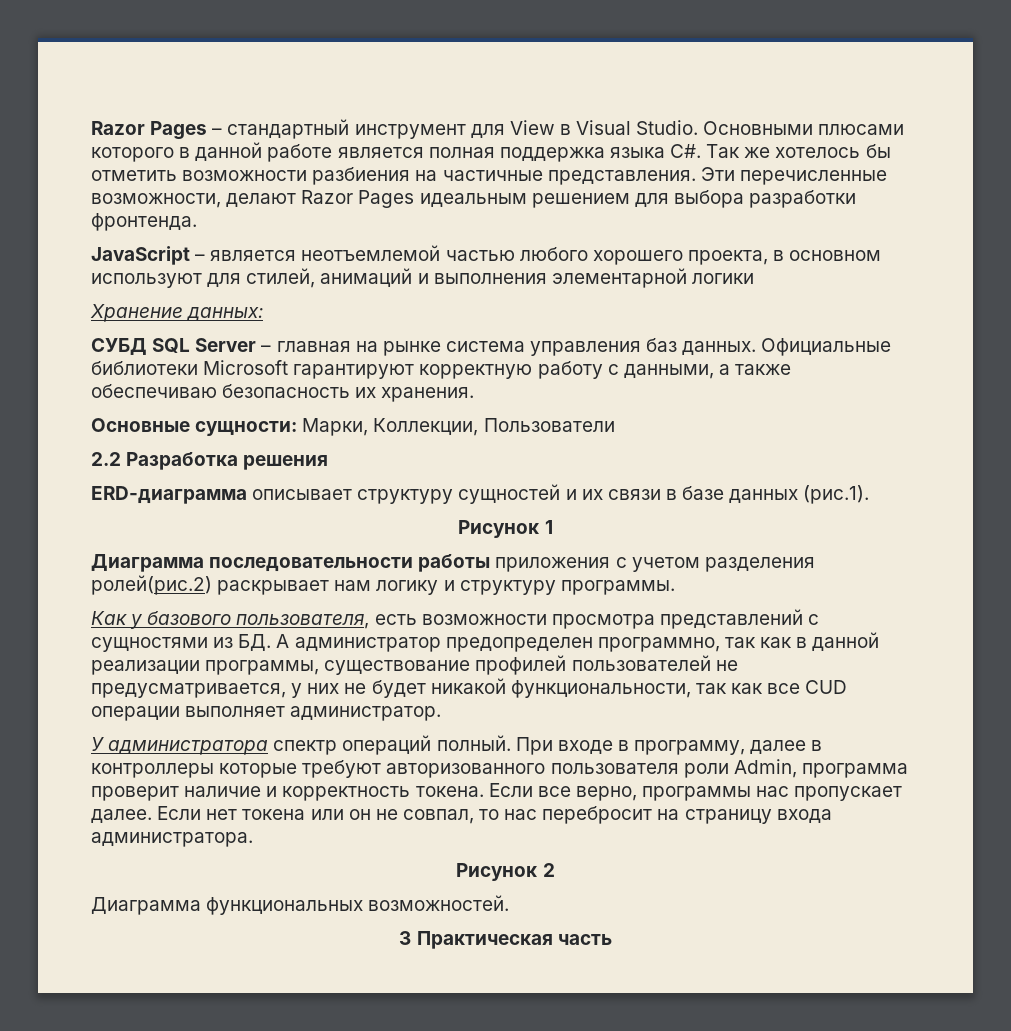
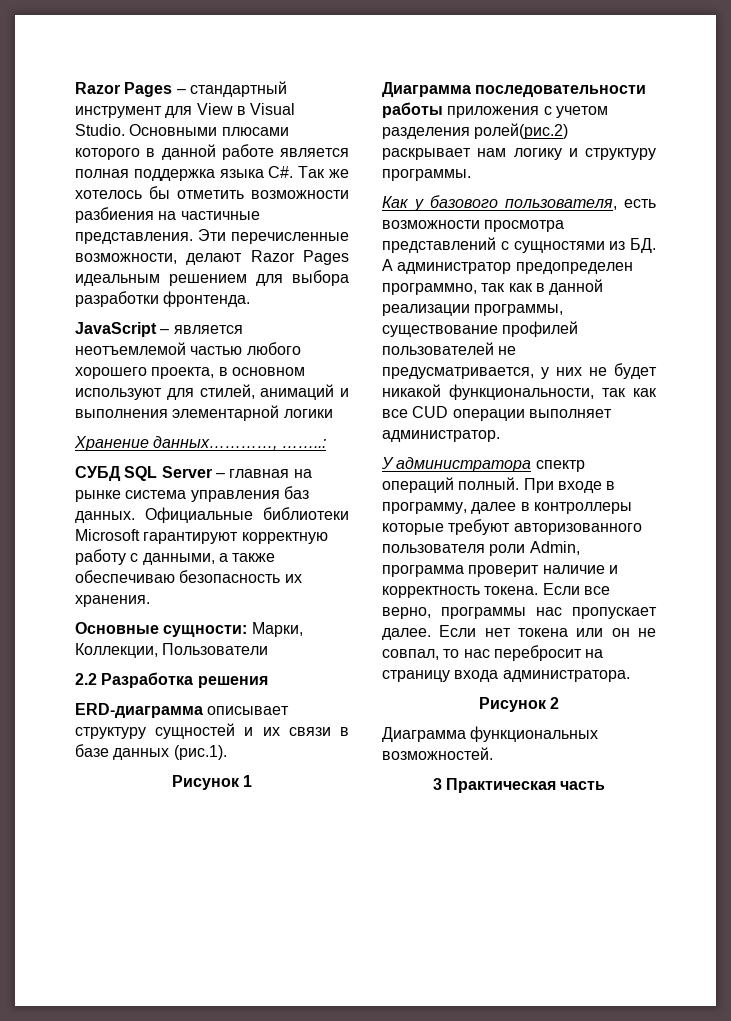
[187,307,264,321] данных: -> [153,436,326,450] данных…………, ……..:

